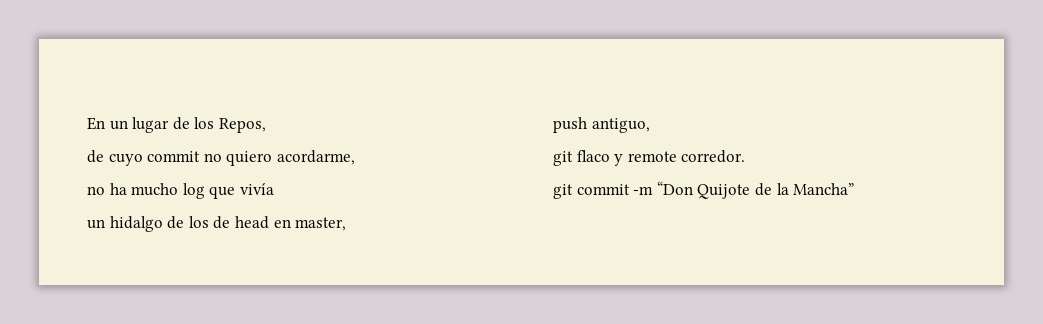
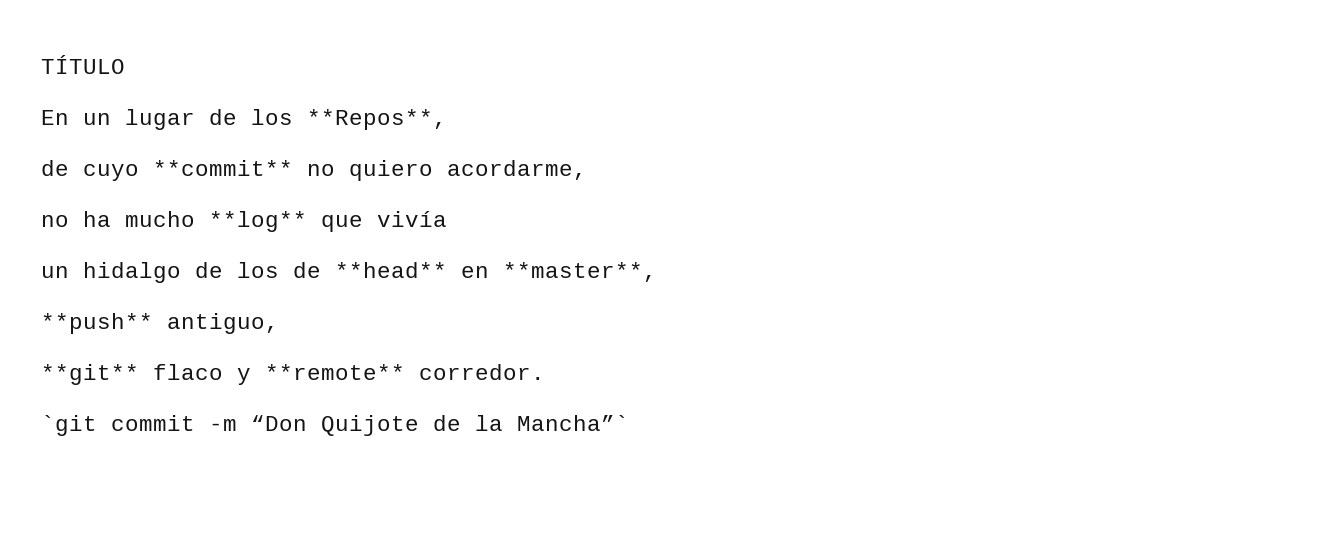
(87, 123) none -> [41,55,125,74] TÍTULO //
[218,118,266,133] Repos, -> [307,109,447,130] **Repos**,
[147,151,201,162] commit -> [153,160,293,176] **commit**
[182,183,205,199] log -> [209,211,307,232] **log**
[234,216,347,231] [553,117,587,133] head en master, // push -> [335,262,657,282] [41,313,153,334] **head** en **master**, // **push**
[553,151,573,166] git -> [41,364,139,385] **git**
[627,151,677,162] remote -> [265,364,405,380] **remote**
[553,184,573,199] git -> [41,415,97,436] `git
[793,183,855,195] Mancha” -> [517,415,629,431] Mancha”`

